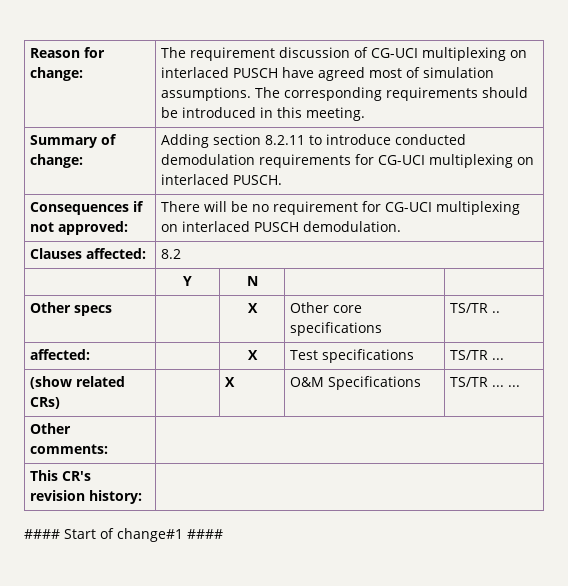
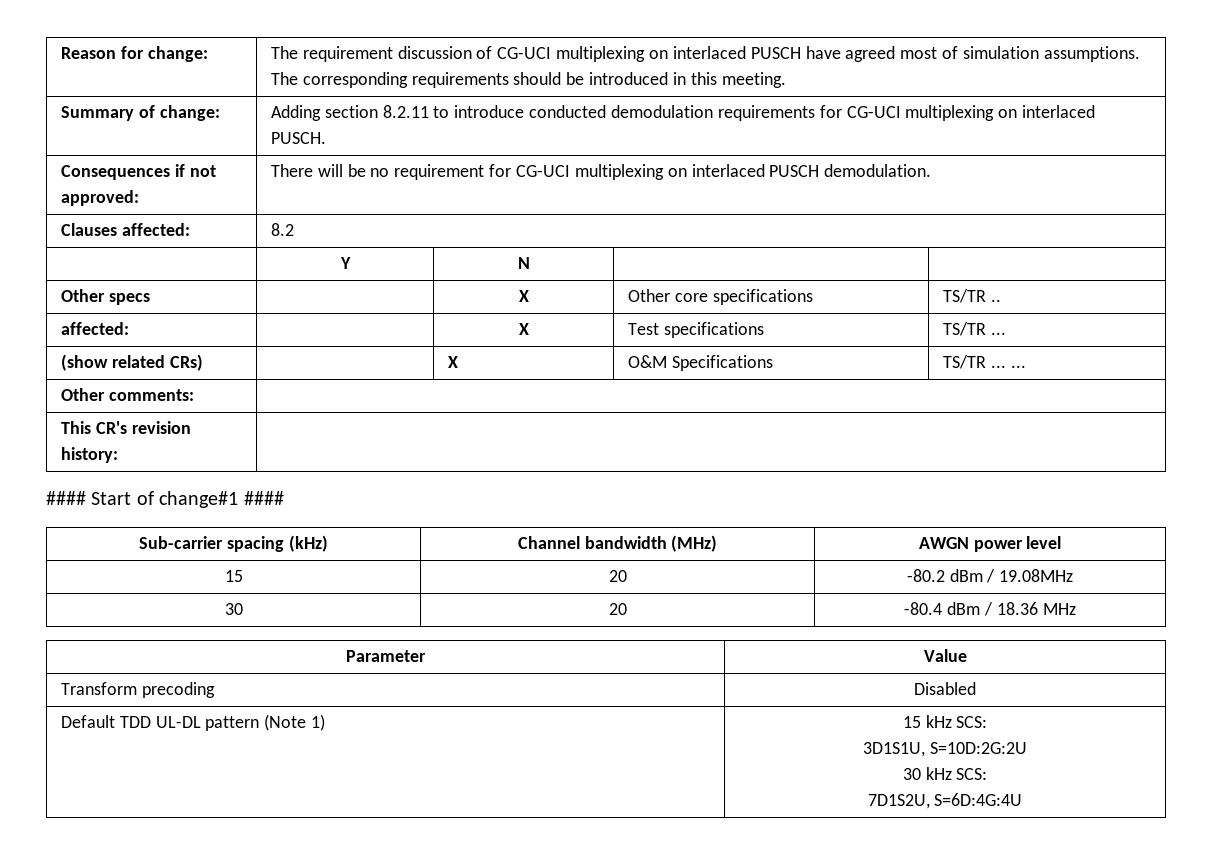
(223, 534) none -> [139,535,328,552] [517,535,718,552] [918,536,1062,552] [224,570,243,582] [608,570,627,582] [906,569,1074,583] [224,603,243,615] [608,603,627,615] [904,602,1076,616] [346,650,426,662] [923,649,967,662] [60,682,215,698] [914,682,976,695] [60,714,326,731] [902,715,988,728] [863,742,1027,757] [902,767,988,780] [867,793,1023,809] // Sub-carrier spacing (kHz) | Channel bandwidth (MHz) | AWGN power level // 15 | 20 | -80.2 dBm / 19.08MHz // 30 | 20 | -80.4 dBm / 18.36 MHz // Parameter | Value // Transform precoding | Disabled // Default TDD UL-DL pattern (Note 1) | 15 kHz SCS: // 3D1S1U, S=10D:2G:2U // 30 kHz SCS: // 7D1S2U, S=6D:4G:4U

